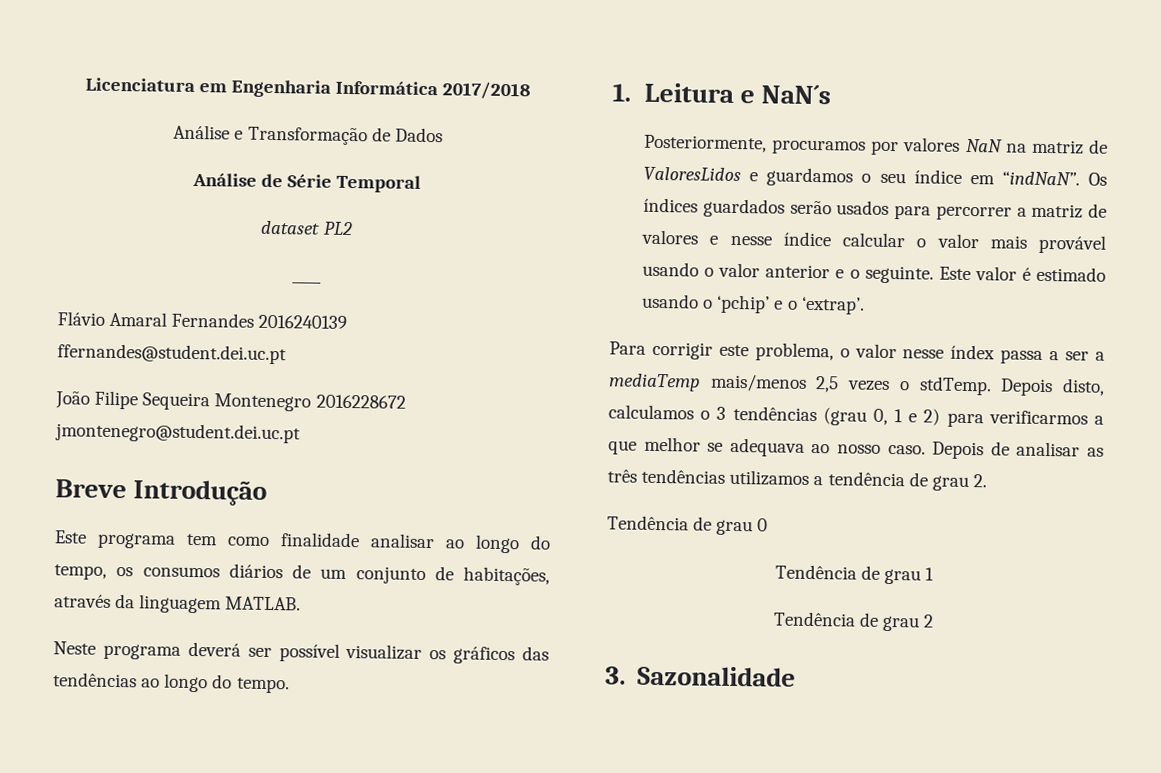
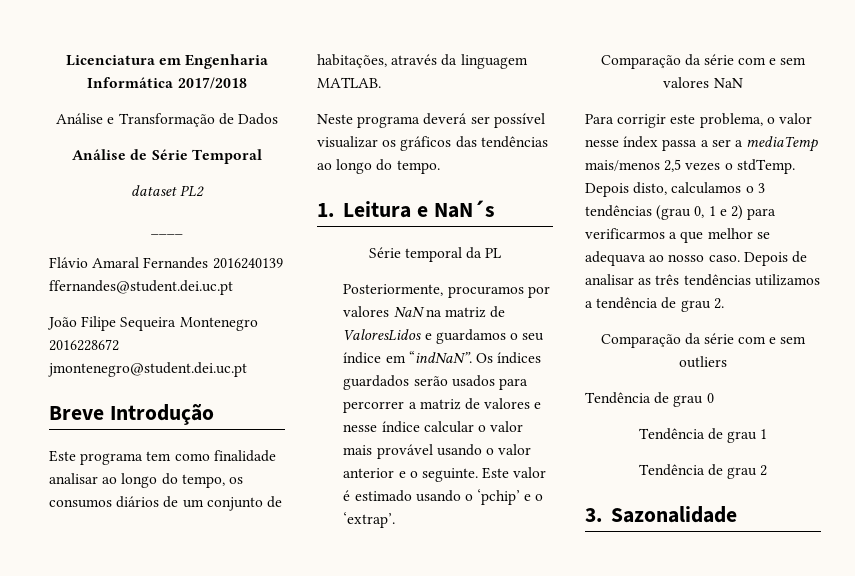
(832, 94) none -> [368,247,502,262] // Série temporal da PL
(865, 305) none -> [600,54,807,69] [663,77,743,88] // Comparação da série com e sem valores NaN
(987, 481) none -> [600,333,807,348] [679,356,727,368] // Comparação da série com e sem outliers

